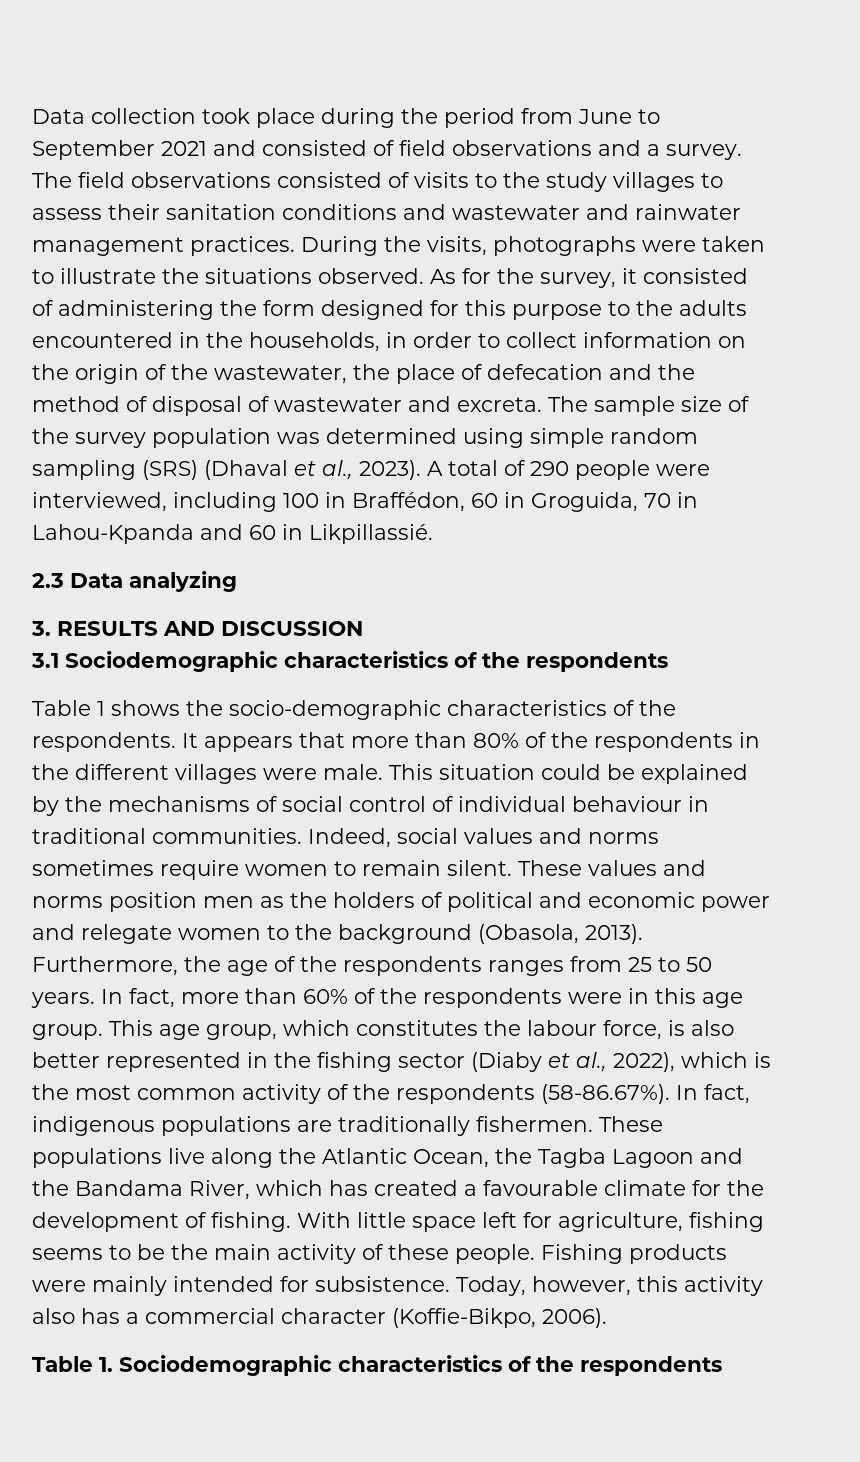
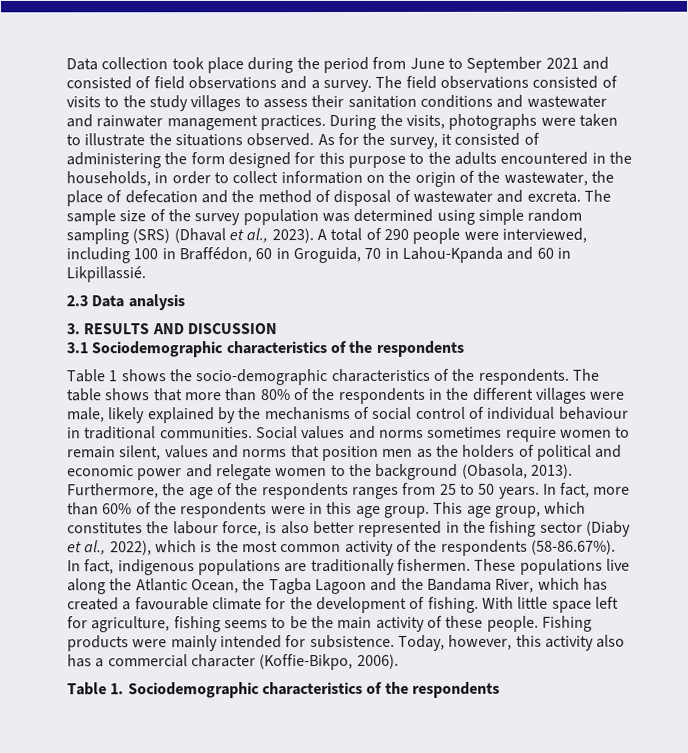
[129,571,237,592] analyzing -> [127,294,185,311] analysis
[182,733,293,752] It appears -> [571,368,600,381] [67,388,151,402] The table shows
[323,764,635,780] male. This situation could be -> [67,407,146,424] male, likely
[308,828,458,848] Indeed, social -> [255,426,298,440] Social
[447,860,706,876] [32,896,103,908] silent. These values and norms -> [119,445,320,461] silent, values and norms that

